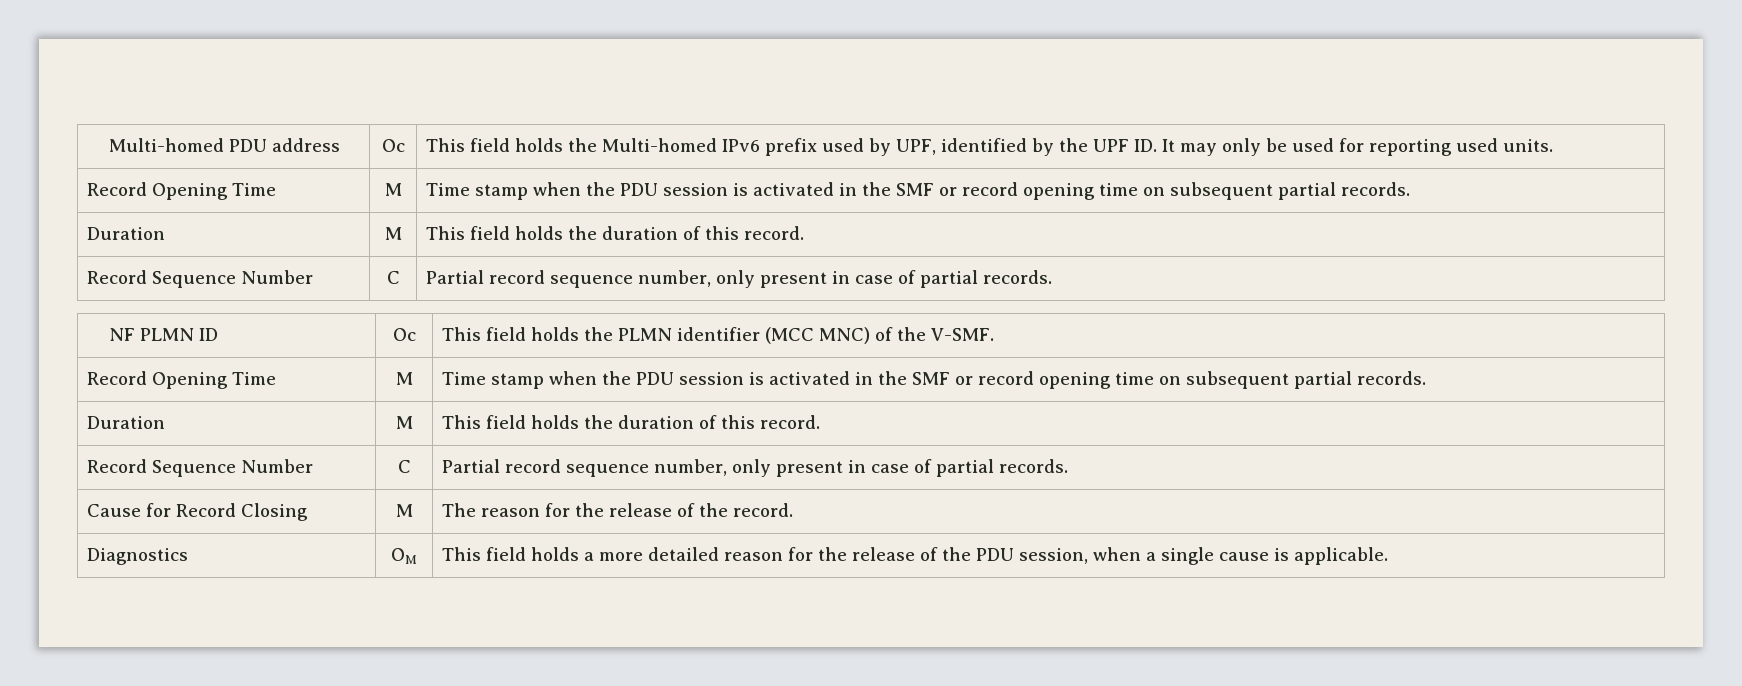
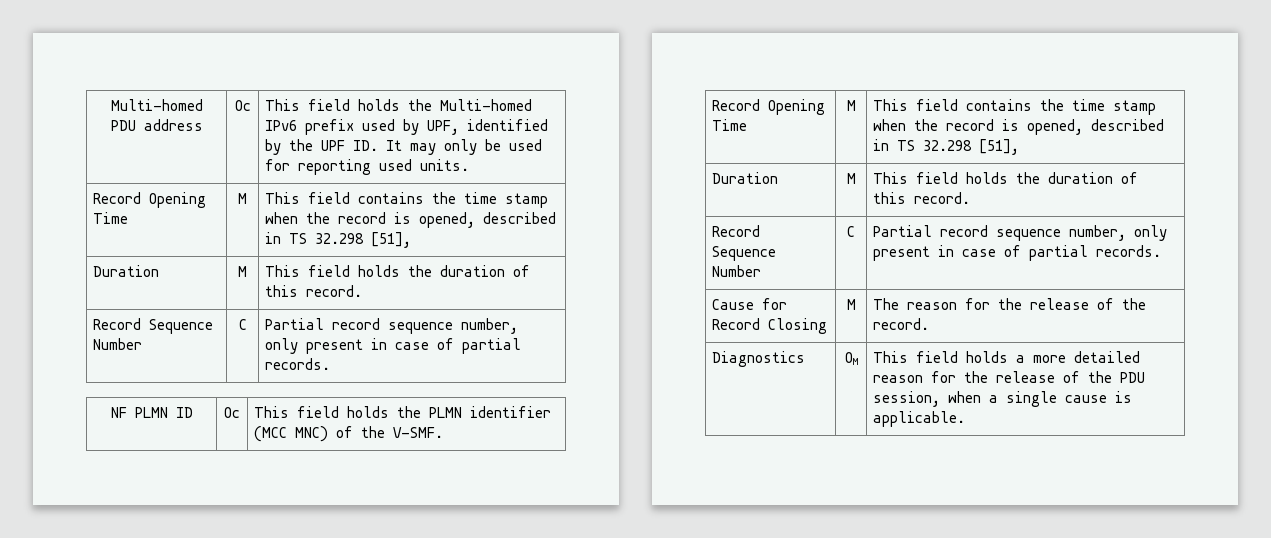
[426,182,1411,200] Time stamp when the PDU session is activated in the SMF or record opening time on subsequent partial records. -> [265,192,549,208] [265,212,557,228] [265,232,412,248] This field contains the time stamp when the record is opened, described in TS 32.298 [51],
[442,371,1427,389] Time stamp when the PDU session is activated in the SMF or record opening time on subsequent partial records. -> [873,99,1157,115] [873,119,1165,135] [873,139,1020,155] This field contains the time stamp when the record is opened, described in TS 32.298 [51],

